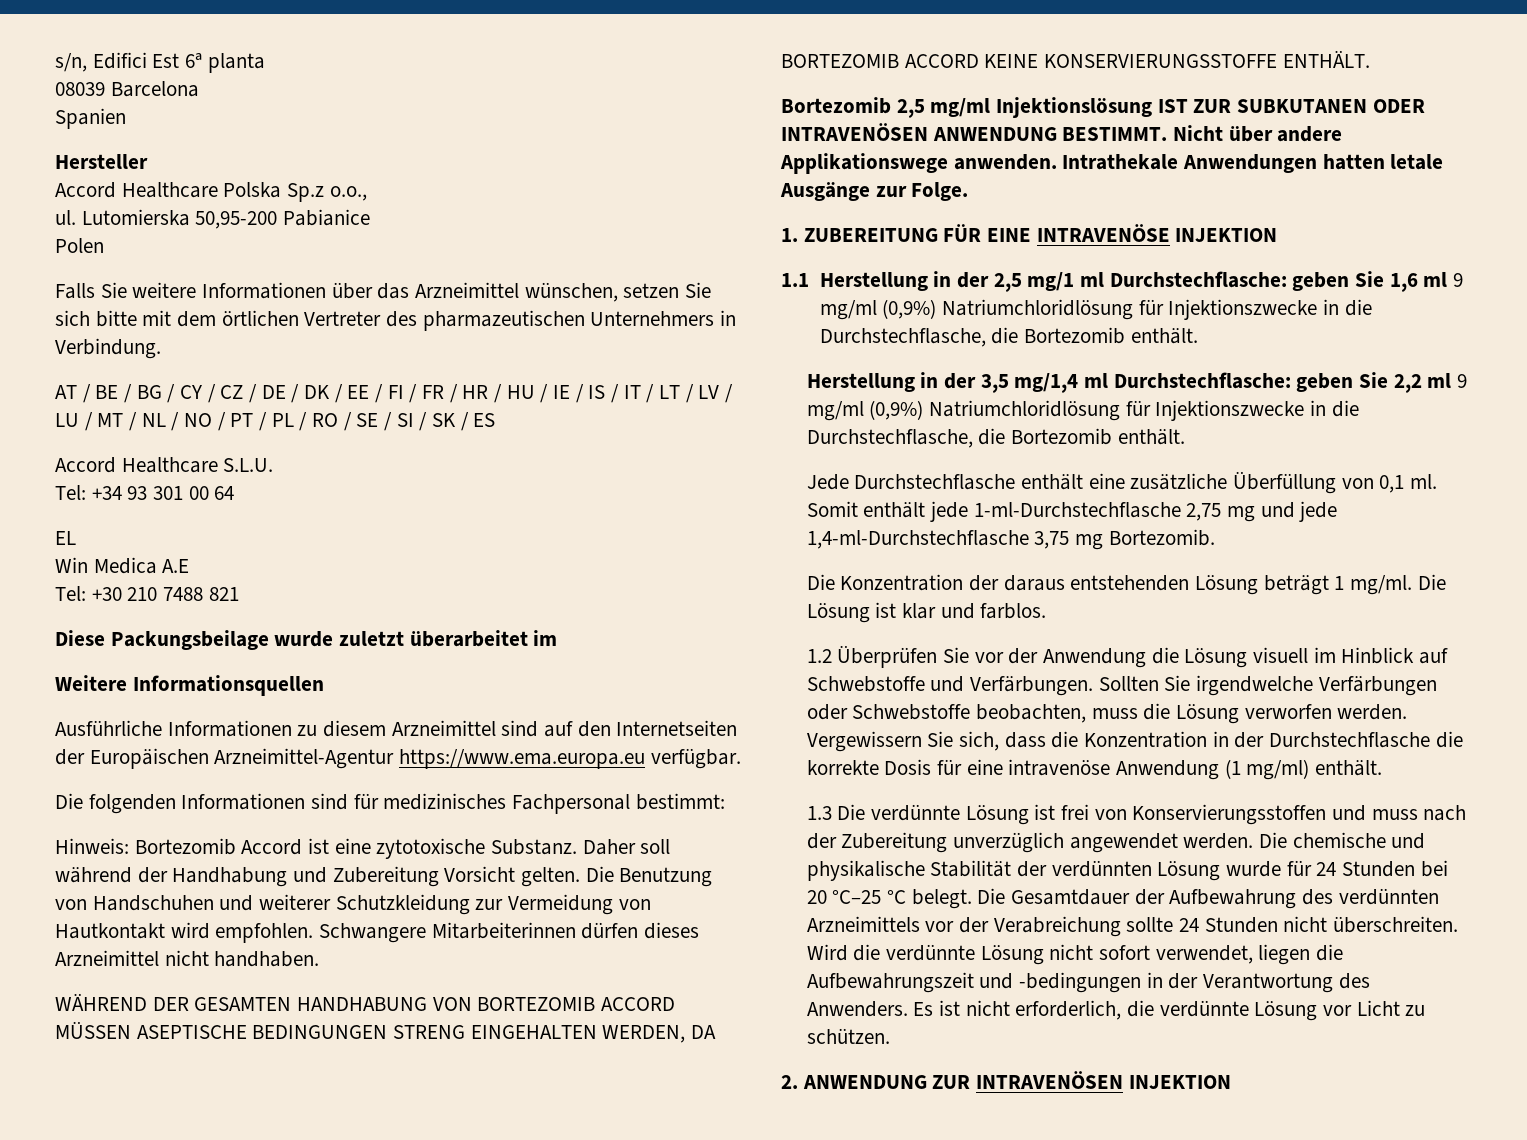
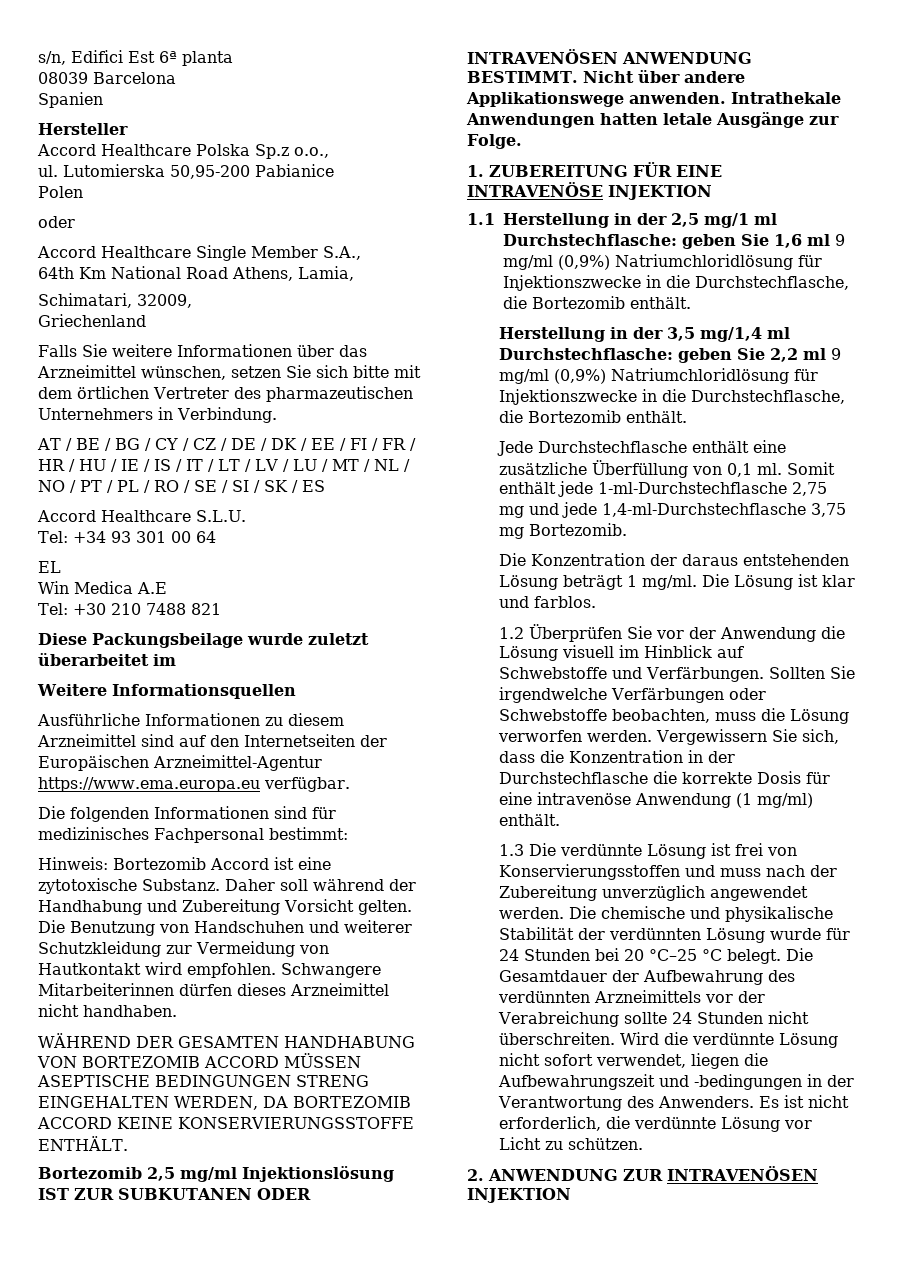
(104, 245) none -> [38,216,75,228] [37,245,361,261] [38,266,354,281] [38,293,192,308] [38,314,146,327] // oder // Accord Healthcare Single Member S.A., // 64th Km National Road Athens, Lamia, // Schimatari, 32009, // Griechenland

